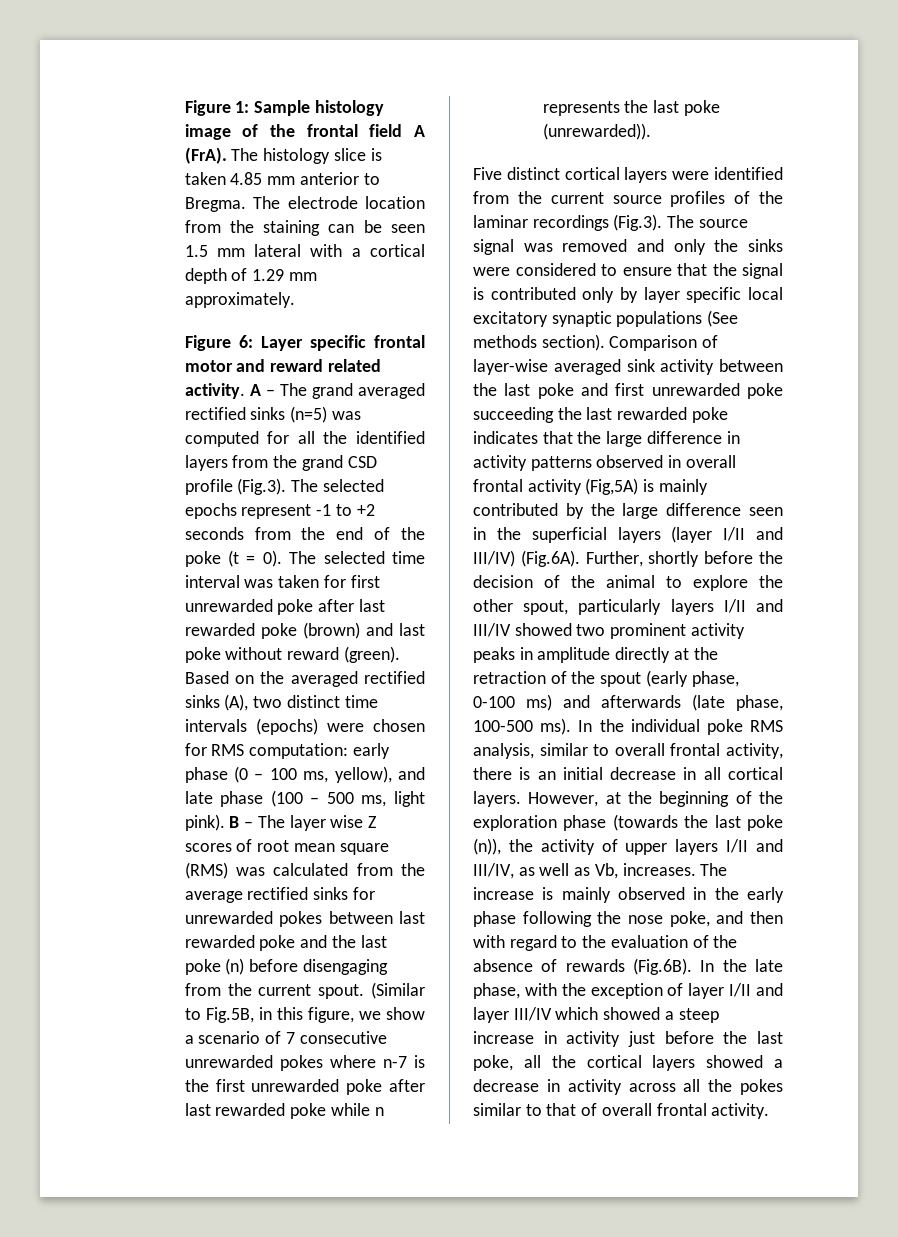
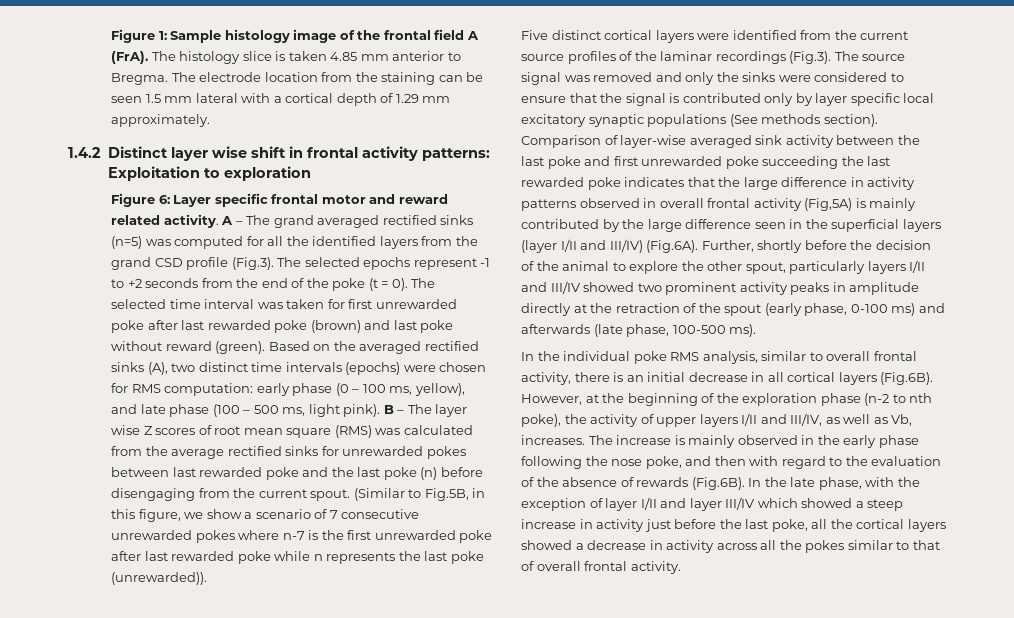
(295, 300) none -> [68,146,490,161] [107,166,311,181] // 1.4.2 Distinct layer wise shift in frontal activity patterns: Exploitation to exploration
(572, 726) none -> (757, 330) //
[473,791,521,807] layers. -> [838,372,934,385] layers (Fig.6B).
[612,814,783,831] [473,838,501,855] (towards the last poke (n)), -> [864,393,933,406] [521,414,561,427] (n-2 to nth poke),

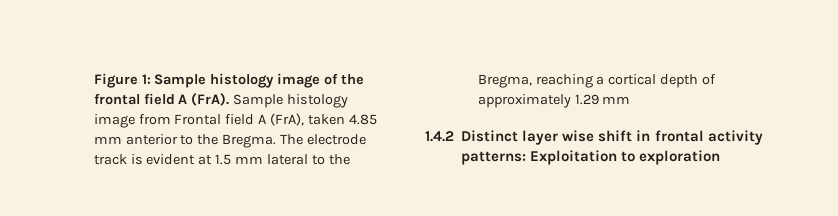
[151,51,286,64] The histology slice is -> [233,94,349,108] [93,113,305,128] Sample histology image from Frontal field A (FrA),
(461, 56) none -> [197,134,219,145] the
[264,72,484,85] [111,93,271,103] location from the staining can be seen 1.5 mm lateral with -> [93,154,350,165] [477,74,593,88] track is evident at 1.5 mm lateral to the Bregma, reaching
(394, 98) none -> [477,94,571,108] approximately
[111,114,211,127] approximately. -> (631, 100) none
[111,193,448,207] [111,214,474,228] [111,236,478,249] [111,257,491,270] [111,278,436,291] [111,299,457,309] [111,320,454,333] [111,341,479,354] [111,362,487,375] [111,383,465,396] [111,404,468,417] [111,425,473,438] [111,446,466,459] [111,467,483,480] [111,488,486,501] [111,509,420,522] [111,530,493,543] [111,551,484,564] [111,572,208,585] [521,30,909,43] [521,51,906,64] [521,72,904,85] [521,93,935,106] [521,114,878,127] [521,135,920,148] [521,156,891,169] [521,177,916,190] [521,198,917,211] [521,219,941,232] [521,239,931,253] [521,260,926,274] [521,281,920,295] [521,303,945,316] [521,324,757,337] [521,351,917,364] [521,372,934,385] [521,393,933,406] [521,413,913,427] [521,435,919,448] [521,456,942,469] [521,477,920,490] [521,497,904,511] [521,519,946,532] [521,540,940,553] [521,561,681,574] // Figure 6: Layer specific frontal motor and reward related activity. A – The grand averaged rectified sinks (n=5) was computed for all the identified layers from the grand CSD profile (Fig.3). The selected epochs represent -1 to +2 seconds from the end of the poke (t = 0). The selected time interval was taken for first unrewarded poke after last rewarded poke (brown) and last poke without reward (green). Based on the averaged rectified sinks (A), two distinct time intervals (epochs) were chosen for RMS computation: early phase (0 – 100 ms, yellow), and late phase (100 – 500 ms, light pink). B – The layer wise Z scores of root mean square (RMS) was calculated from the average rectified sinks for unrewarded pokes between last rewarded poke and the last poke (n) before disengaging from the current spout. (Similar to Fig.5B, in this figure, we show a scenario of 7 consecutive unrewarded pokes where n-7 is the first unrewarded poke after last rewarded poke while n represents the last poke (unrewarded)). // Five distinct cortical layers were identified from the current source profiles of the laminar recordings (Fig.3). The source signal was removed and only the sinks were considered to ensure that the signal is contributed only by layer specific local excitatory synaptic populations (See methods section). Comparison of layer-wise averaged sink activity between the last poke and first unrewarded poke succeeding the last rewarded poke indicates that the large difference in activity patterns observed in overall frontal activity (Fig,5A) is mainly contributed by the large difference seen in the superficial layers (layer I/II and III/IV) (Fig.6A). Further, shortly before the decision of the animal to explore the other spout, particularly layers I/II and III/IV showed two prominent activity peaks in amplitude directly at the retraction of the spout (early phase, 0-100 ms) and afterwards (late phase, 100-500 ms). // In the individual poke RMS analysis, similar to overall frontal activity, there is an initial decrease in all cortical layers (Fig.6B). However, at the beginning of the exploration phase (n-2 to nth poke), the activity of upper layers I/II and III/IV, as well as Vb, increases. The increase is mainly observed in the early phase following the nose poke, and then with regard to the evaluation of the absence of rewards (Fig.6B). In the late phase, with the exception of layer I/II and layer III/IV which showed a steep increase in activity just before the last poke, all the cortical layers showed a decrease in activity across all the pokes similar to that of overall frontal activity. -> (721, 157) none

